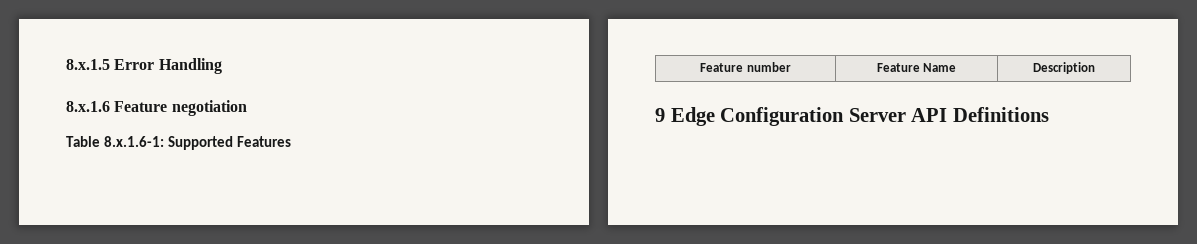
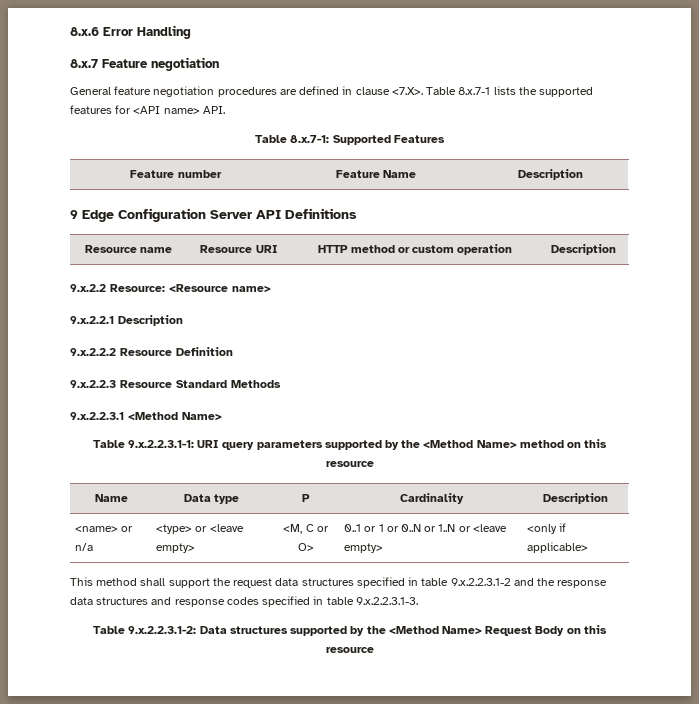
[66,59,110,70] 8.x.1.5 -> [70,27,99,36] 8.x.6
[66,101,110,112] 8.x.1.6 -> [70,59,98,68] 8.x.7
[66,136,164,147] Table 8.x.1.6-1: -> [70,86,594,97] [70,105,225,114] [255,135,330,143] General feature negotiation procedures are defined in clause <7.X>. Table 8.x.7-1 lists the supported features for <API name> API. // Table 8.x.7-1:
(1049, 114) none -> [84,245,173,253] [200,245,278,253] [317,244,513,255] [551,244,616,255] [70,284,271,293] [70,315,183,326] [70,347,233,356] [70,380,281,388] [70,412,222,421] [92,439,608,450] [325,461,374,467] [94,494,128,502] [183,494,240,504] [301,494,310,502] [399,493,464,504] [543,493,608,504] [75,526,134,532] [75,543,94,551] [156,524,244,534] [156,543,196,553] [283,524,329,534] [297,543,314,551] [344,524,507,532] [344,543,384,553] [527,523,567,534] [527,542,589,553] [70,577,608,588] [70,596,418,607] [93,625,607,636] [325,647,374,653] // Resource name | Resource URI | HTTP method or custom operation | Description // 9.x.2.2 Resource: <Resource name> // 9.x.2.2.1 Description // 9.x.2.2.2 Resource Definition // 9.x.2.2.3 Resource Standard Methods // 9.x.2.2.3.1 <Method Name> // Table 9.x.2.2.3.1-1: URI query parameters supported by the <Method Name> method on this resource // Name | Data type | P | Cardinality | Description // <name> or n/a | <type> or <leave empty> | <M, C or O> | 0..1 or 1 or 0..N or 1..N or <leave empty> | <only if applicable> // This method shall support the request data structures specified in table 9.x.2.2.3.1-2 and the response data structures and response codes specified in table 9.x.2.2.3.1-3. // Table 9.x.2.2.3.1-2: Data structures supported by the <Method Name> Request Body on this resource

